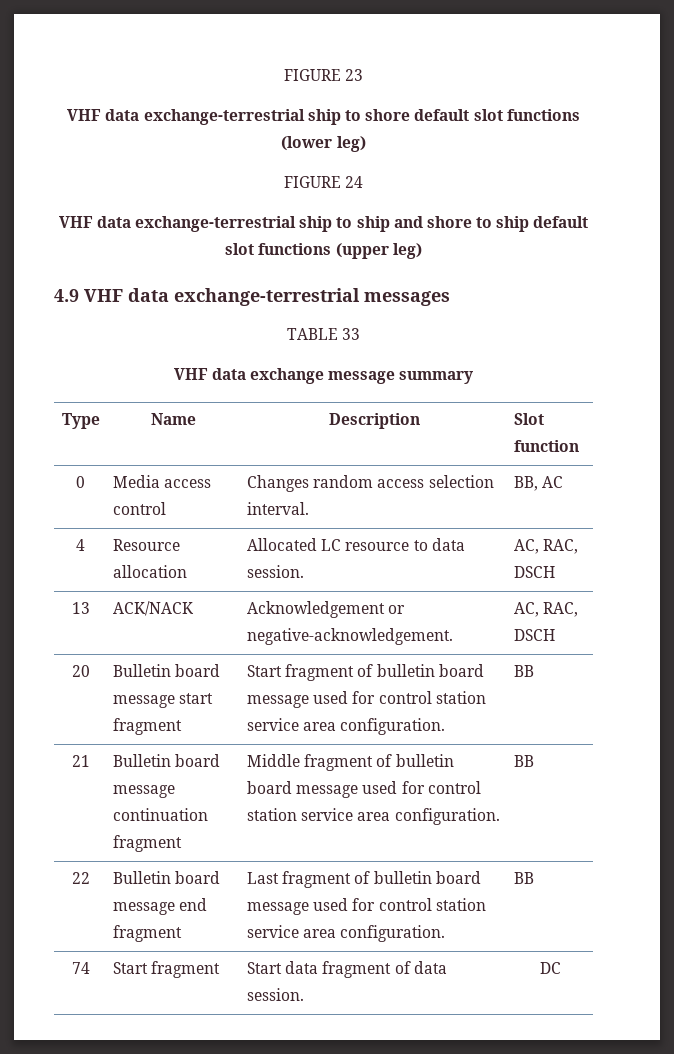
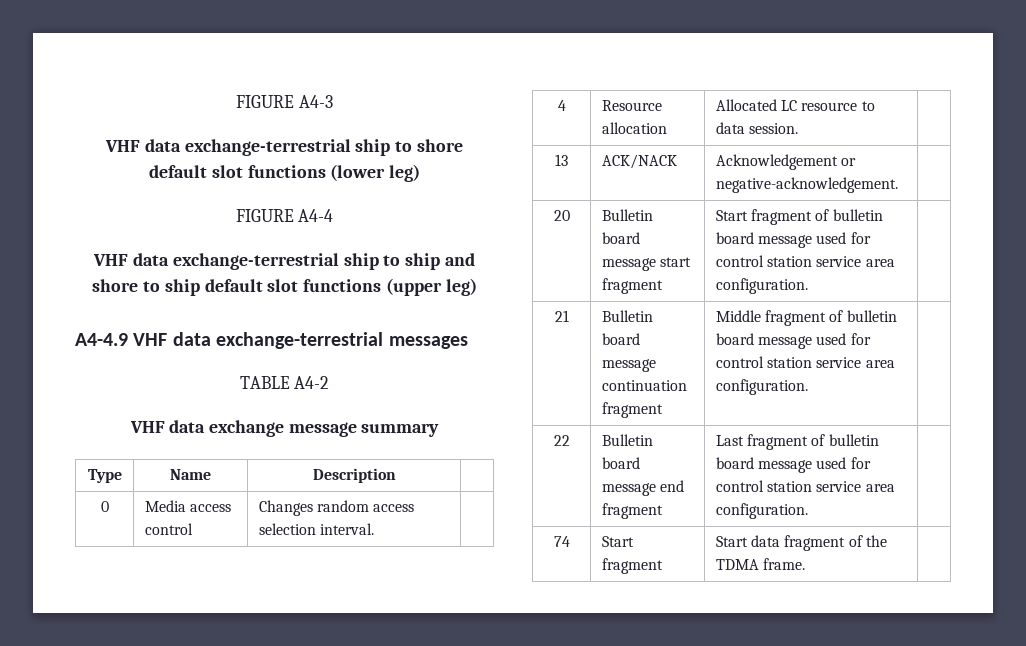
[283,69,364,81] FIGURE 23 -> [236,95,333,108] FIGURE A4-3
[345,176,364,188] 24 -> [298,209,334,222] A4-4
[54,289,79,302] 4.9 -> [75,333,128,346] A4-4.9
[342,328,361,340] 33 -> [294,376,330,389] A4-2
[513,413,544,425] [513,440,579,452] Slot function -> (396, 475) none
[513,476,564,491] BB, AC -> (375, 529) none
[513,539,579,554] [513,566,555,578] AC, RAC, DSCH -> (799, 128) none
[513,602,579,617] [513,629,555,641] AC, RAC, DSCH -> (898, 185) none
[513,665,534,677] BB -> (808, 286) none
[513,755,534,767] BB -> (808, 387) none
[513,872,534,884] BB -> (808, 511) none
[413,961,447,974] [246,988,304,1001] [539,962,561,974] data session. | DC -> [866,535,888,547] [715,558,806,570] the TDMA frame. |

